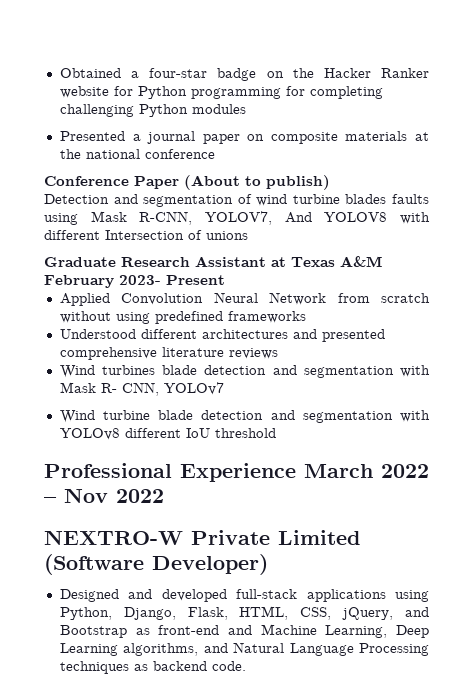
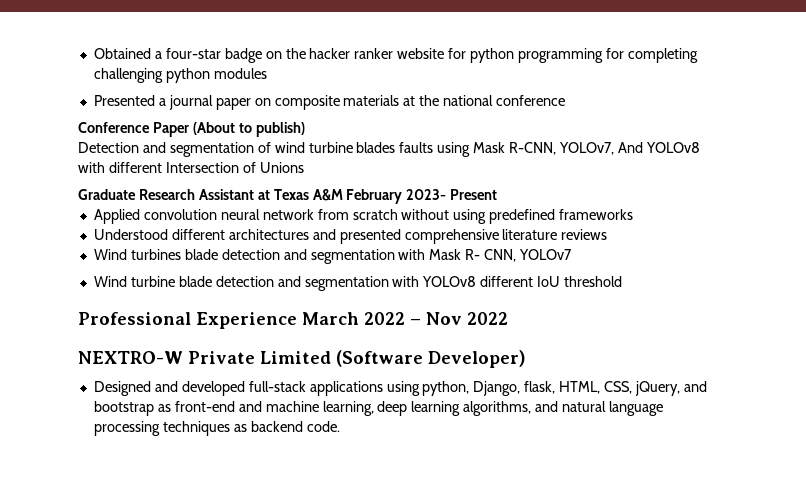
[323,68,429,78] Hacker Ranker -> [309,48,394,59] hacker ranker
[137,86,187,99] Python -> [470,48,515,63] python
[138,104,188,117] Python -> [165,68,210,83] python
[205,211,388,225] YOLOV7, And YOLOV8 -> [559,142,700,155] YOLOv7, And YOLOv8
[206,231,248,240] unions -> [259,162,304,173] Unions
[121,292,327,305] Convolution Neural Network -> [143,209,314,220] convolution neural network
[59,607,228,620] Python, Django, Flask, -> [422,381,556,396] python, Django, flask,
[59,625,127,638] Bootstrap -> [93,401,154,416] bootstrap
[260,624,430,638] [59,642,430,656] Machine Learning, Deep Learning algorithms, and Natural Language Processing -> [265,401,664,416] [93,421,160,436] machine learning, deep learning algorithms, and natural language processing

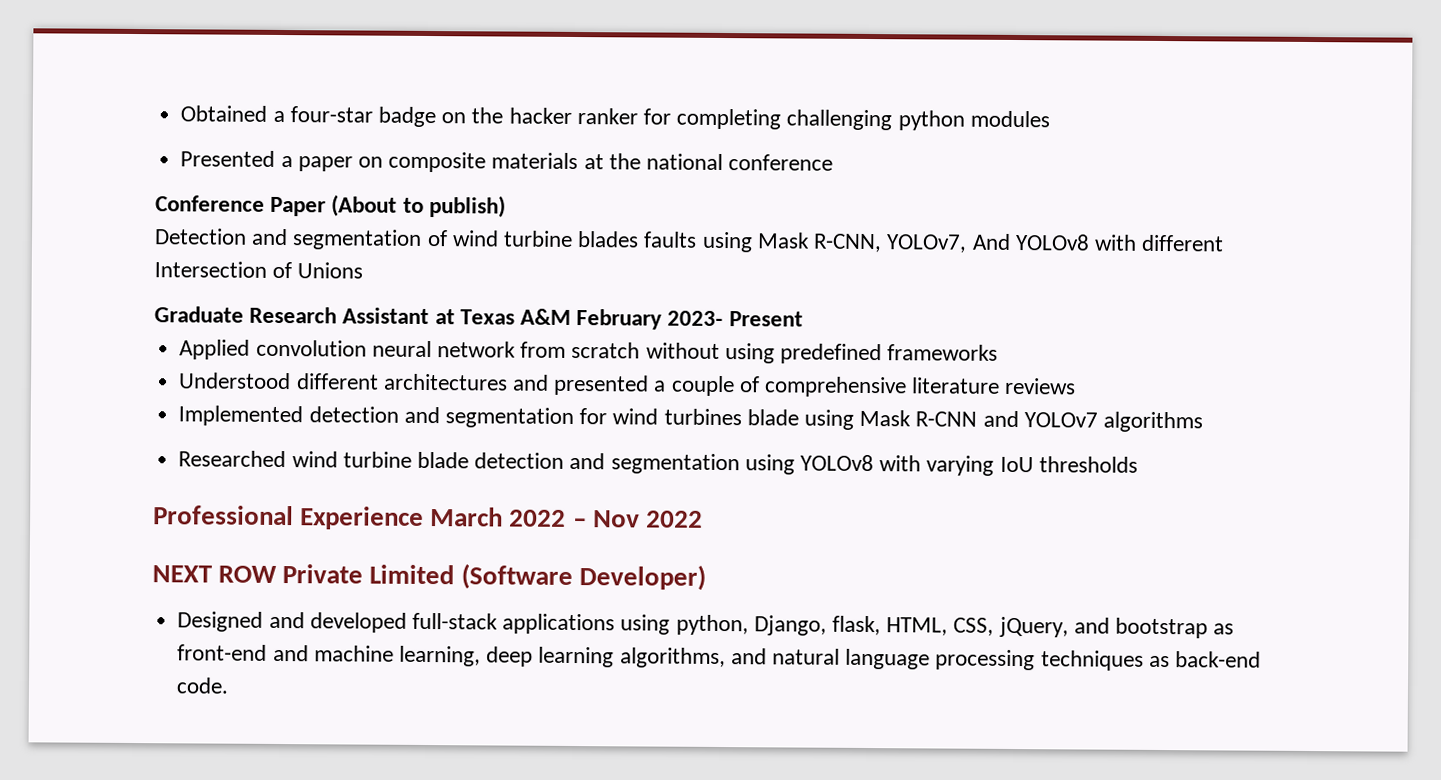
[397,48,604,63] website for python programming -> (638, 116) none
[168,95,213,110] journal -> (293, 162) none
(401, 236) none -> [653,375,760,397] a couple of
[93,249,573,264] [93,276,127,287] Wind turbines blade detection and segmentation with Mask R- CNN, YOLOv7 // Wind -> [178,405,1204,433] [178,450,338,468] Implemented detection and segmentation for wind turbines blade using Mask R-CNN and YOLOv7 algorithms // Researched wind
[392,276,623,287] with YOLOv8 different IoU threshold -> [744,454,1138,476] using YOLOv8 with varying IoU thresholds
[78,351,183,364] NEXTRO-W -> [152,565,278,583] NEXT ROW
[250,421,303,432] backend -> [1175,651,1262,668] back-end

